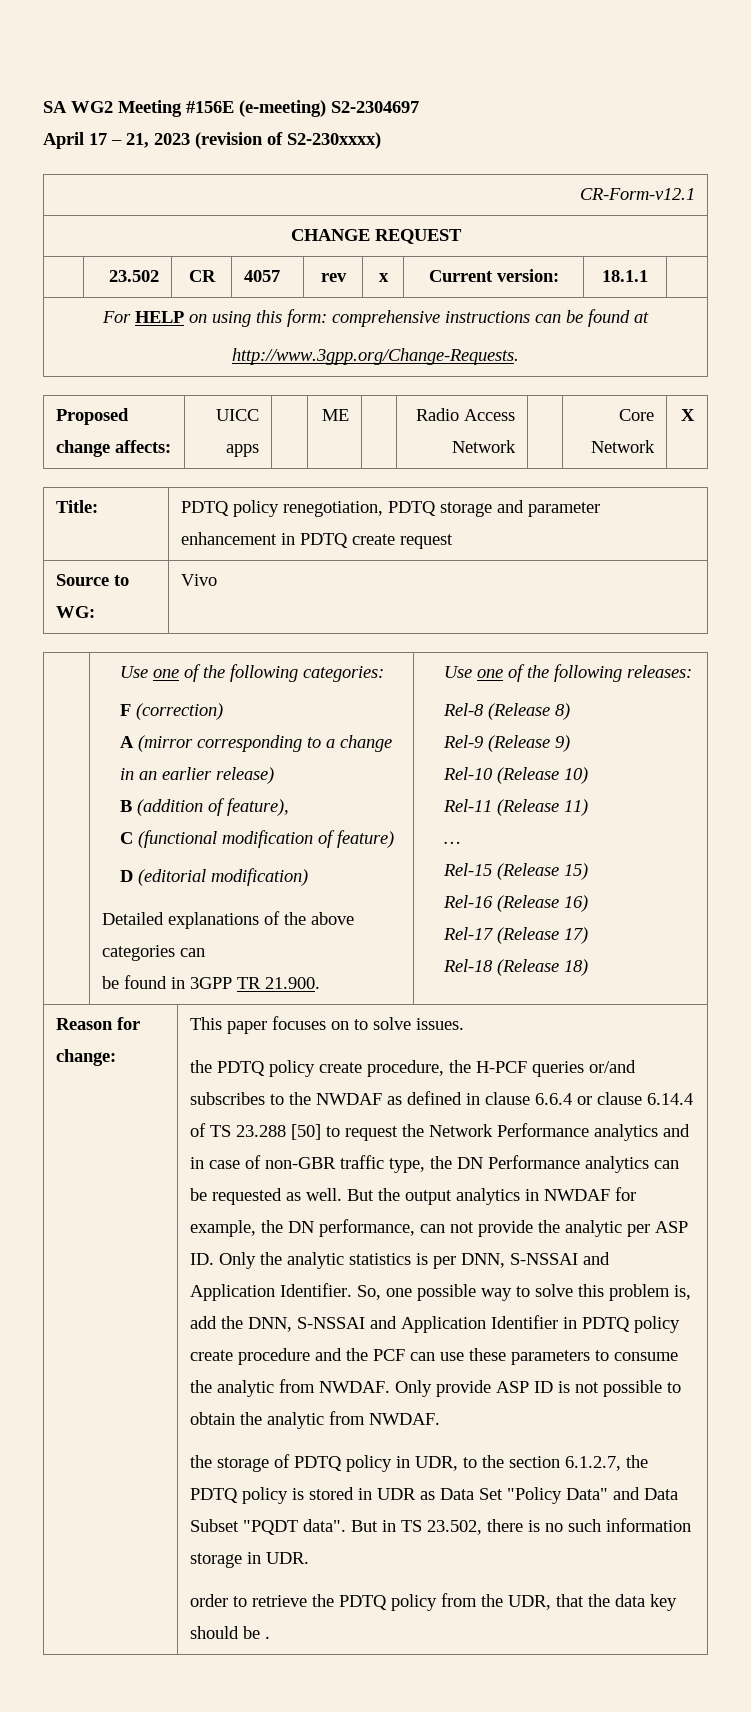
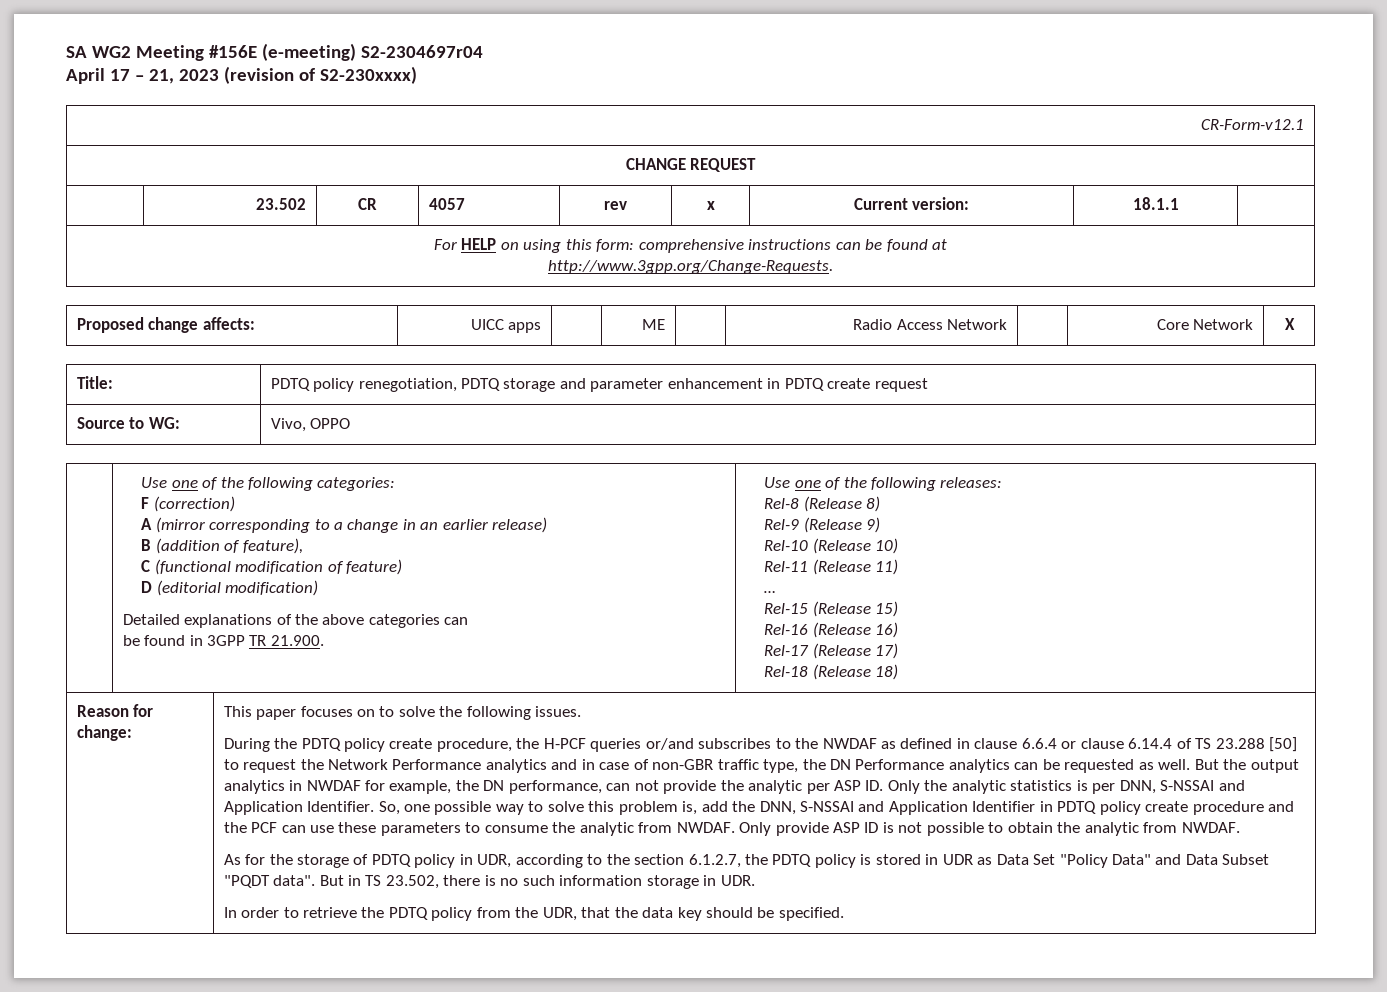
[331,101,419,113] S2-2304697 -> [360,45,483,58] S2-2304697r04
[181,574,218,586] Vivo -> [270,418,351,432] Vivo, OPPO
(412, 1023) none -> [439,706,531,720] the following
(465, 1024) none -> [223,738,270,752] During
(441, 1419) none -> [223,854,266,865] As for
(459, 1463) none -> [515,854,583,868] according
(310, 1558) none -> [223,907,237,918] In
[265,1636,271,1639] . -> [778,907,844,921] specified.

